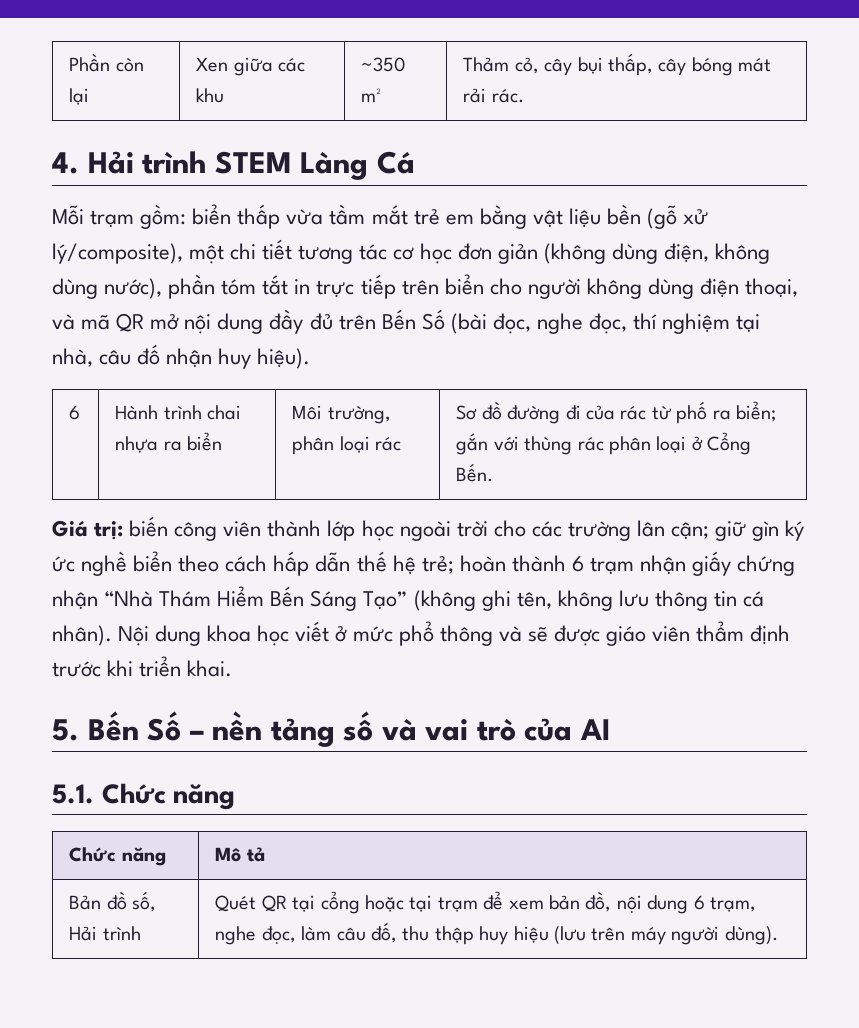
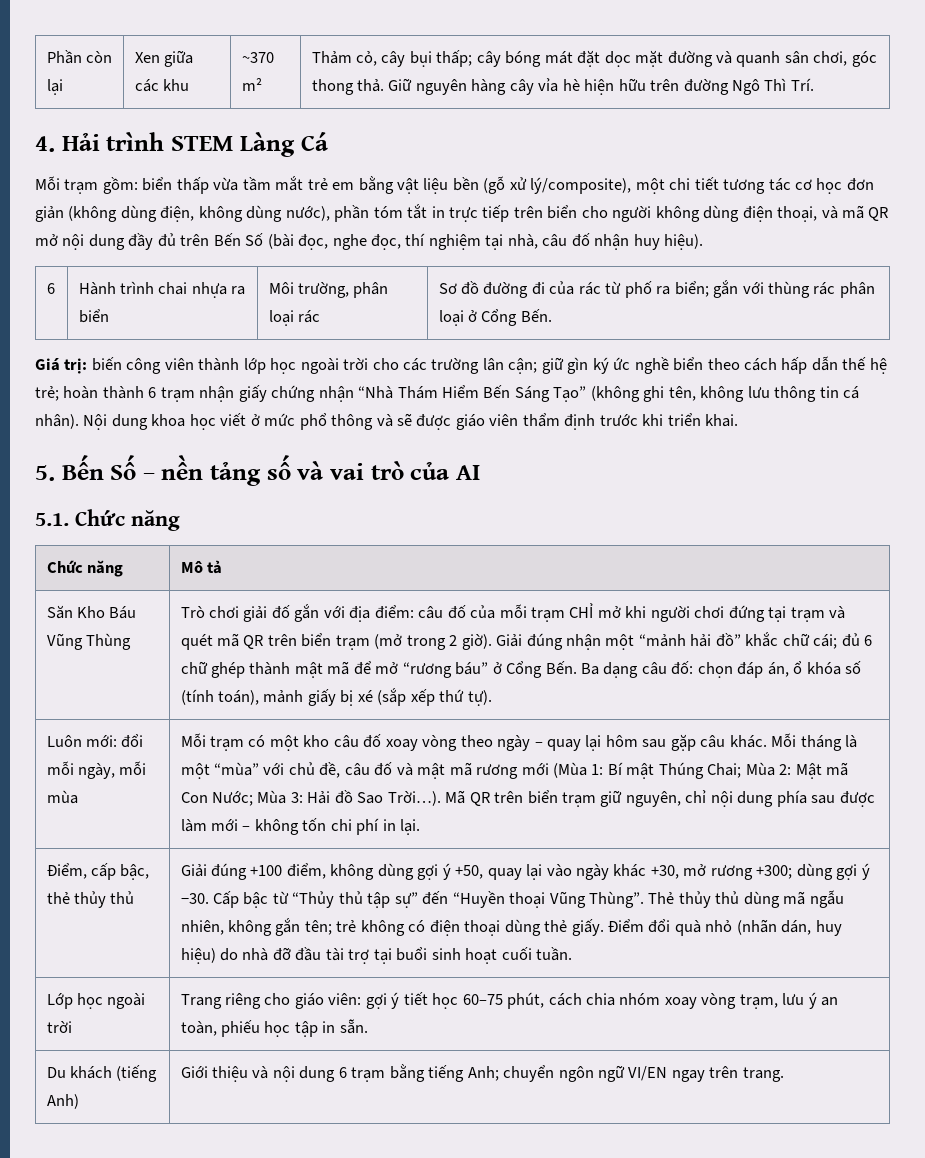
[361,57,407,72] ~350 -> [241,52,274,63] ~370
[607,53,653,76] thấp, -> [436,50,473,67] thấp;
[463,88,524,103] rải rác. -> [577,50,877,67] [311,78,814,95] đặt dọc mặt đường và quanh sân chơi, góc thong thả. Giữ nguyên hàng cây vỉa hè hiện hữu trên đường Ngô Thì Trí.
[69,891,157,912] [69,926,141,941] [215,891,756,914] [215,922,778,945] Bản đồ số, Hải trình | Quét QR tại cổng hoặc tại trạm để xem bản đồ, nội dung 6 trạm, nghe đọc, làm câu đố, thu thập huy hiệu (lưu trên máy người dùng). -> [46,605,137,619] [46,633,131,650] [180,603,846,622] [180,632,873,650] [180,661,862,678] [180,688,492,706] [46,734,144,747] [46,761,147,779] [46,790,78,804] [180,733,858,751] [180,762,849,779] [180,790,875,807] [180,818,421,835] [46,863,150,880] [46,891,135,908] [180,863,870,880] [180,890,844,908] [180,918,842,936] [180,947,572,964] [46,993,146,1009] [46,1021,72,1033] [180,992,839,1009] [180,1019,368,1037] [46,1065,158,1082] [46,1094,79,1109] [180,1064,784,1082] Săn Kho Báu Vũng Thùng | Trò chơi giải đố gắn với địa điểm: câu đố của mỗi trạm CHỈ mở khi người chơi đứng tại trạm và quét mã QR trên biển trạm (mở trong 2 giờ). Giải đúng nhận một “mảnh hải đồ” khắc chữ cái; đủ 6 chữ ghép thành mật mã để mở “rương báu” ở Cổng Bến. Ba dạng câu đố: chọn đáp án, ổ khóa số (tính toán), mảnh giấy bị xé (sắp xếp thứ tự). // Luôn mới: đổi mỗi ngày, mỗi mùa | Mỗi trạm có một kho câu đố xoay vòng theo ngày – quay lại hôm sau gặp câu khác. Mỗi tháng là một “mùa” với chủ đề, câu đố và mật mã rương mới (Mùa 1: Bí mật Thúng Chai; Mùa 2: Mật mã Con Nước; Mùa 3: Hải đồ Sao Trời…). Mã QR trên biển trạm giữ nguyên, chỉ nội dung phía sau được làm mới – không tốn chi phí in lại. // Điểm, cấp bậc, thẻ thủy thủ | Giải đúng +100 điểm, không dùng gợi ý +50, quay lại vào ngày khác +30, mở rương +300; dùng gợi ý −30. Cấp bậc từ “Thủy thủ tập sự” đến “Huyền thoại Vũng Thùng”. Thẻ thủy thủ dùng mã ngẫu nhiên, không gắn tên; trẻ không có điện thoại dùng thẻ giấy. Điểm đổi quà nhỏ (nhãn dán, huy hiệu) do nhà đỡ đầu tài trợ tại buổi sinh hoạt cuối tuần. // Lớp học ngoài trời | Trang riêng cho giáo viên: gợi ý tiết học 60–75 phút, cách chia nhóm xoay vòng trạm, lưu ý an toàn, phiếu học tập in sẵn. // Du khách (tiếng Anh) | Giới thiệu và nội dung 6 trạm bằng tiếng Anh; chuyển ngôn ngữ VI/EN ngay trên trang.

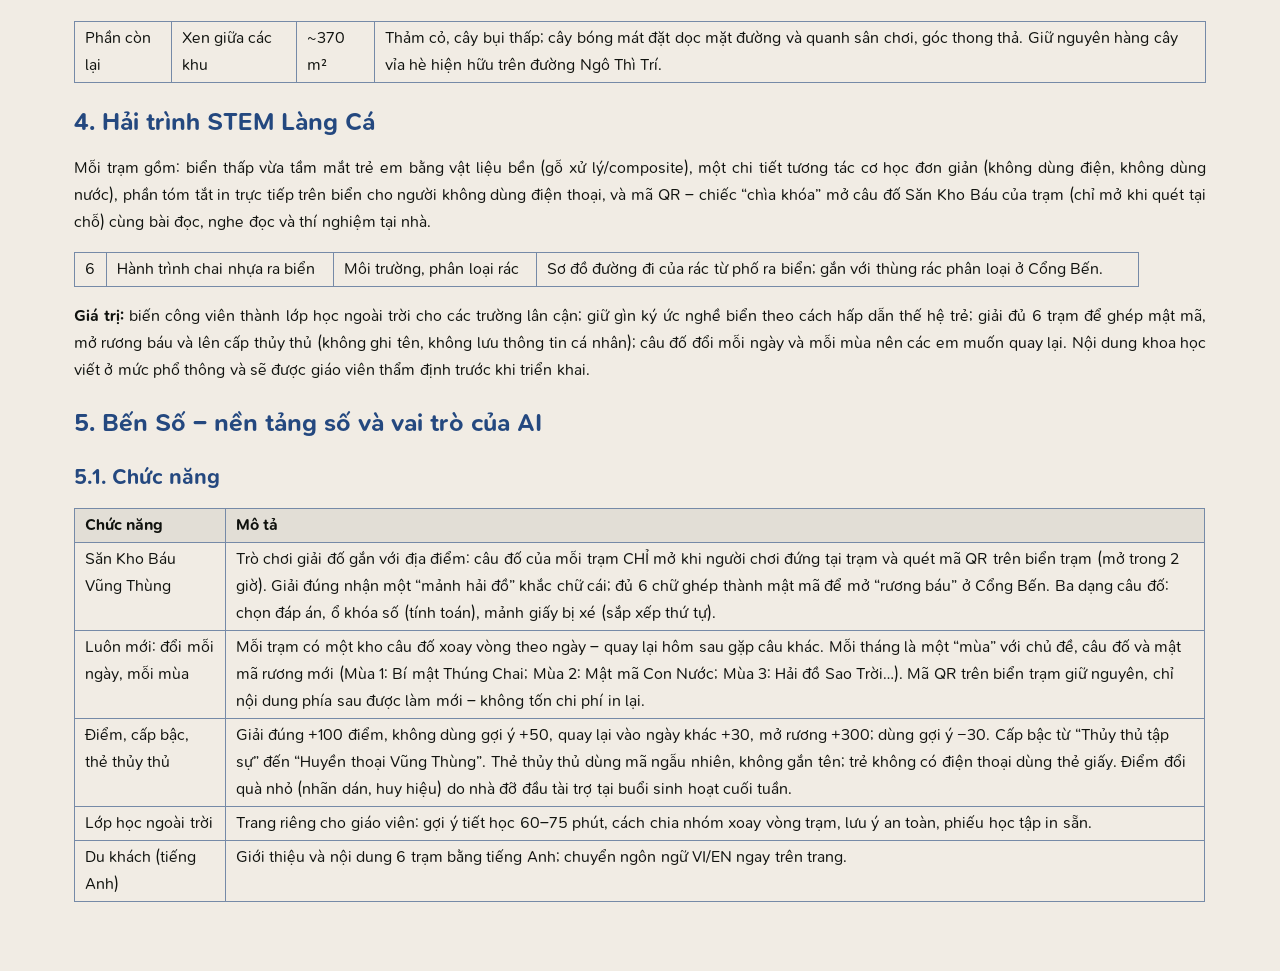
[35,233,704,250] mở nội dung đầy đủ trên Bến Số (bài đọc, nghe đọc, thí nghiệm tại nhà, câu đố nhận huy hiệu). -> [685,186,1206,204] [74,213,432,231] – chiếc “chìa khóa” mở câu đố Săn Kho Báu của trạm (chỉ mở khi quét tại chỗ) cùng bài đọc, nghe đọc và thí nghiệm tại nhà.
[63,385,587,402] hoàn thành 6 trạm nhận giấy chứng nhận “Nhà Thám Hiểm Bến Sáng Tạo” -> [978,308,1206,324] [74,334,313,352] giải đủ 6 trạm để ghép mật mã, mở rương báu và lên cấp thủy thủ
[35,414,79,429] nhân). -> [591,334,1068,352] nhân); câu đố đổi mỗi ngày và mỗi mùa nên các em muốn quay lại.

